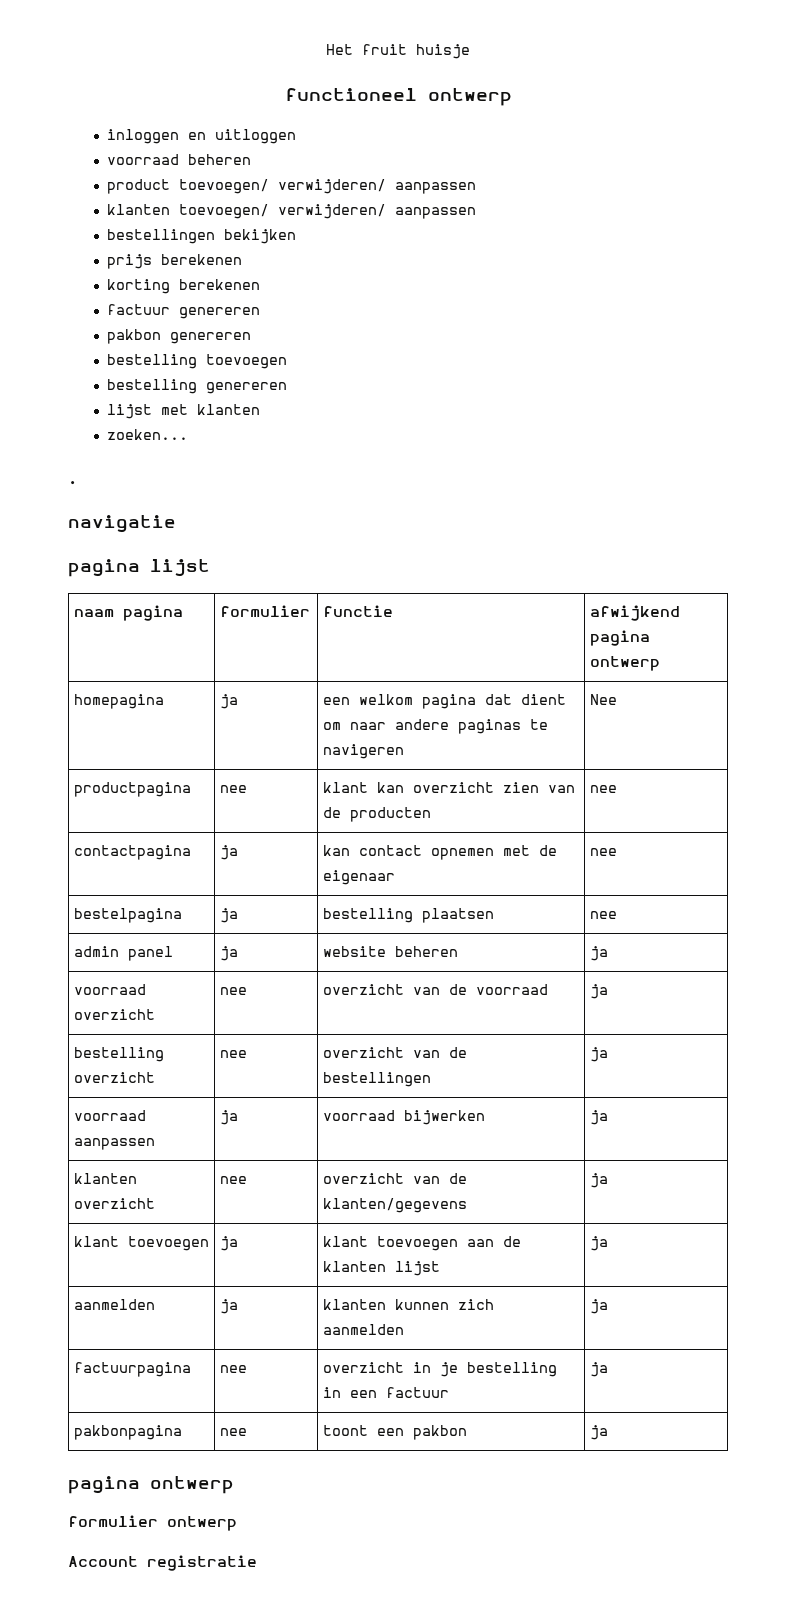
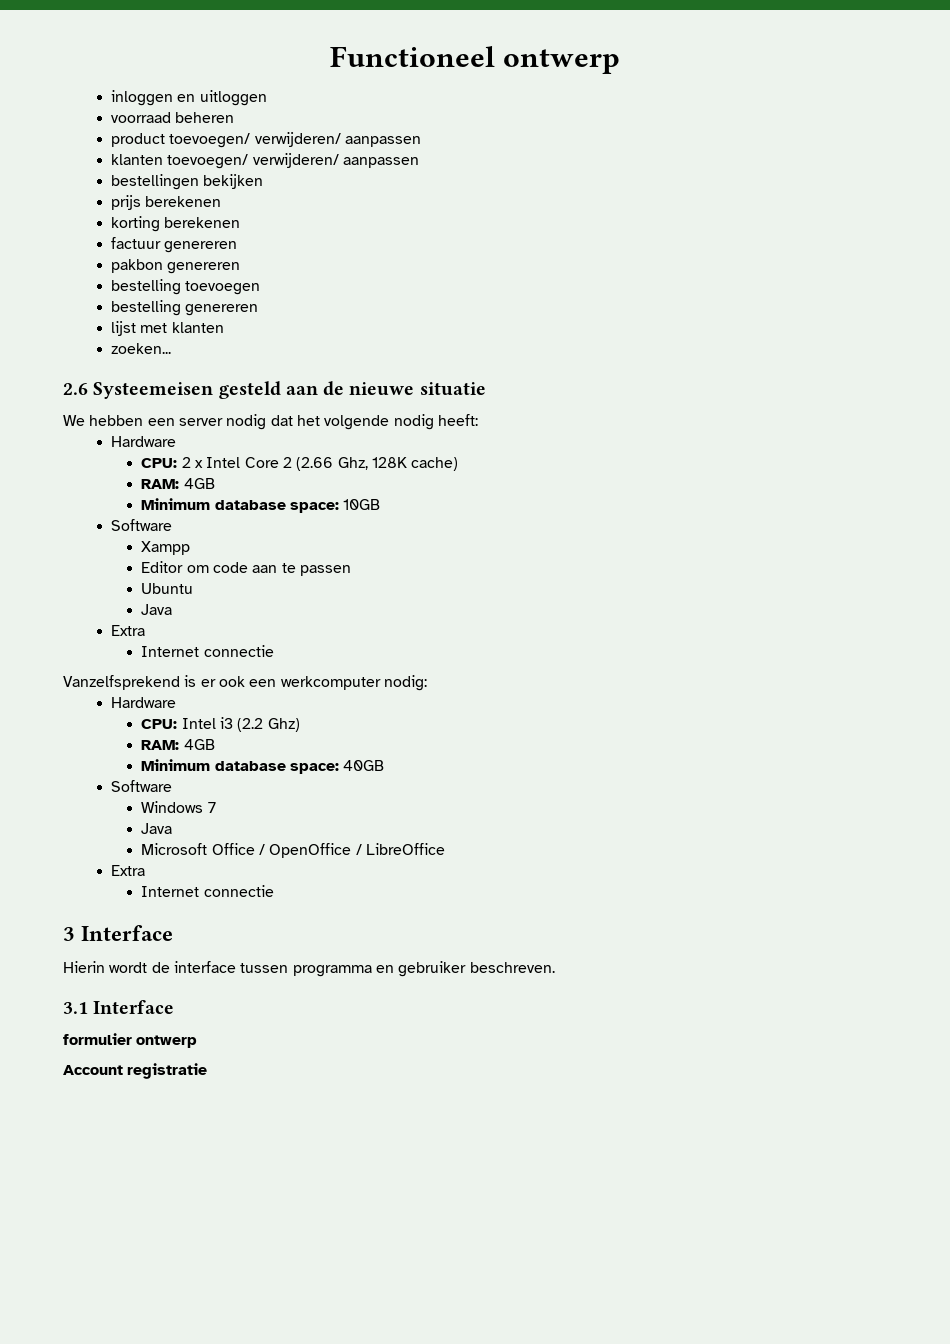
[326,44,470,59] [284,88,417,101] Het fruit huisje // functioneel -> [329,46,495,67] Functioneel
[68,481,77,485] [68,515,176,533] [68,559,210,577] [73,605,183,621] [219,605,310,617] [322,605,393,617] [589,605,680,621] [589,630,650,646] [589,656,660,671] [73,694,164,709] [219,694,238,709] [322,694,566,709] [322,719,548,734] [322,744,404,759] [589,694,617,705] [73,782,191,797] [219,785,247,793] [322,782,575,793] [322,807,431,822] [589,785,617,793] [73,845,191,860] [219,845,238,860] [322,845,557,860] [322,870,395,885] [589,848,617,856] [73,908,182,923] [219,908,238,923] [322,908,494,923] [589,911,617,919] [73,946,173,961] [219,946,238,961] [322,946,458,957] [589,946,608,961] [73,984,146,995] [73,1009,155,1020] [219,987,247,995] [322,984,548,995] [589,984,608,999] [73,1047,164,1062] [73,1072,155,1083] [219,1050,247,1058] [322,1047,467,1058] [322,1072,431,1087] [589,1047,608,1062] [73,1110,146,1121] [73,1138,155,1150] [219,1110,238,1125] [322,1110,485,1125] [589,1110,608,1125] [73,1173,137,1184] [73,1198,155,1209] [219,1176,247,1184] [322,1173,467,1184] [322,1198,467,1213] [589,1173,608,1188] [73,1236,209,1251] [219,1236,238,1251] [322,1236,521,1251] [322,1261,440,1276] [589,1236,608,1251] [73,1299,155,1310] [219,1299,238,1314] [322,1299,494,1310] [322,1324,404,1335] [589,1299,608,1314] [73,1362,191,1377] [219,1365,247,1373] [322,1362,557,1377] [322,1387,449,1398] [589,1362,608,1377] [73,1425,182,1440] [219,1428,247,1436] [322,1425,467,1440] [589,1425,608,1440] [68,1476,234,1494] . // navigatie // pagina lijst // naam pagina | formulier | functie | afwijkend pagina ontwerp // homepagina | ja | een welkom pagina dat dient om naar andere paginas te navigeren | Nee // productpagina | nee | klant kan overzicht zien van de producten | nee // contactpagina | ja | kan contact opnemen met de eigenaar | nee // bestelpagina | ja | bestelling plaatsen | nee // admin panel | ja | website beheren | ja // voorraad overzicht | nee | overzicht van de voorraad | ja // bestelling overzicht | nee | overzicht van de bestellingen | ja // voorraad aanpassen | ja | voorraad bijwerken | ja // klanten overzicht | nee | overzicht van de klanten/gegevens | ja // klant toevoegen | ja | klant toevoegen aan de klanten lijst | ja // aanmelden | ja | klanten kunnen zich aanmelden | ja // factuurpagina | nee | overzicht in je bestelling in een factuur | ja // pakbonpagina | nee | toont een pakbon | ja // pagina ontwerp -> [63,381,486,399] [63,414,478,430] [111,436,177,447] [141,457,459,471] [141,478,215,489] [141,498,381,513] [111,519,173,531] [141,541,191,555] [141,561,352,576] [141,583,194,594] [141,604,173,615] [111,625,146,636] [141,645,274,657] [63,675,427,691] [111,697,177,708] [141,717,300,732] [141,739,215,750] [141,759,385,774] [111,780,173,792] [141,801,216,813] [141,823,173,834] [141,843,446,858] [111,865,146,876] [141,885,274,897] [63,925,174,941] [63,961,555,977] [63,1000,175,1014] 2.6 Systeemeisen gesteld aan de nieuwe situatie // We hebben een server nodig dat het volgende nodig heeft: // Hardware // CPU: 2 x Intel Core 2 (2.66 Ghz, 128K cache) // RAM: 4GB // Minimum database space: 10GB // Software // Xampp // Editor om code aan te passen // Ubuntu // Java // Extra // Internet connectie // Vanzelfsprekend is er ook een werkcomputer nodig: // Hardware // CPU: Intel i3 (2.2 Ghz) // RAM: 4GB // Minimum database space: 40GB // Software // Windows 7 // Java // Microsoft Office / OpenOffice / LibreOffice // Extra // Internet connectie // 3 Interface // Hierin wordt de interface tussen programma en gebruiker beschreven. // 3.1 Interface

